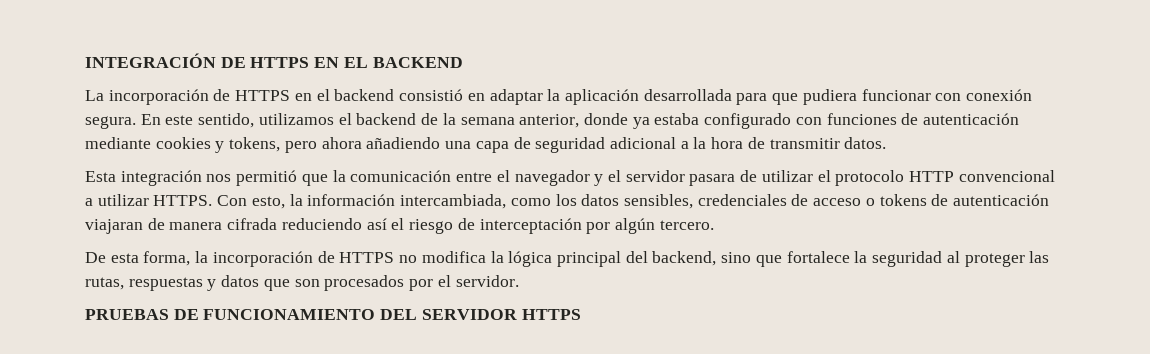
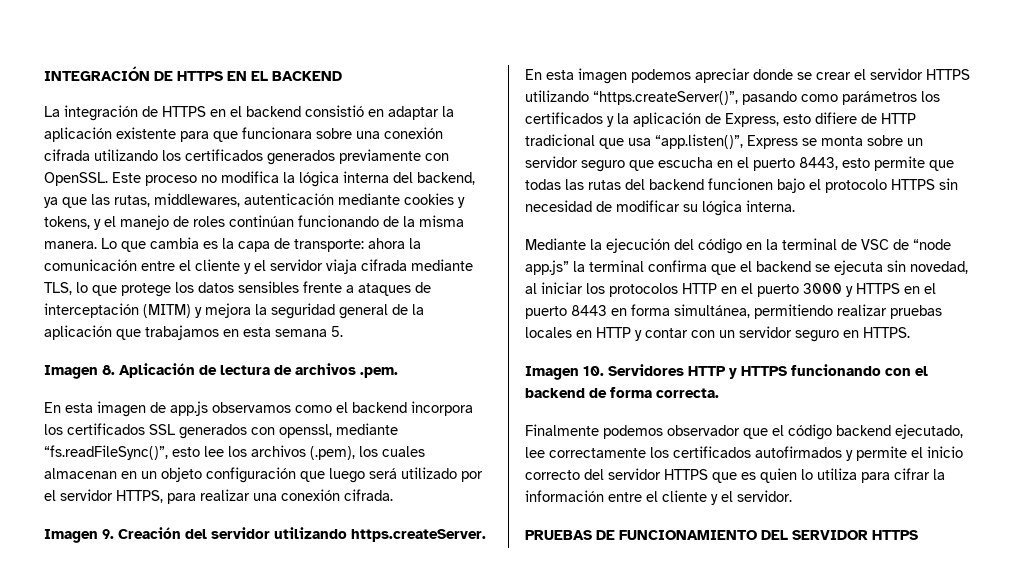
[108,89,209,105] incorporación -> [64,105,138,121] integración
[643,89,732,101] desarrollada -> [116,127,176,139] existente
[802,89,1033,105] [85,113,919,129] pudiera funcionar con conexión segura. En este sentido, utilizamos el backend de la semana anterior, donde ya estaba configurado con funciones de -> [242,127,443,139] [44,149,449,165] [44,171,475,187] [44,193,240,208] funcionara sobre una conexión cifrada utilizando los certificados generados previamente con OpenSSL. Este proceso no modifica la lógica interna del backend, ya que las rutas, middlewares,
[284,137,887,153] [85,170,328,186] pero ahora añadiendo una capa de seguridad adicional a la hora de transmitir datos. // Esta integración nos permitió que -> [94,215,464,230] [44,237,405,252] y el manejo de roles continúan funcionando de la misma manera. Lo que cambia es la capa de transporte: ahora
[514,170,590,186] navegador -> [195,259,240,271] cliente
[689,170,1055,186] [85,194,1050,209] [85,218,714,234] [85,251,1050,267] [85,275,434,291] pasara de utilizar el protocolo HTTP convencional a utilizar HTTPS. Con esto, la información intercambiada, como los datos sensibles, credenciales de acceso o tokens de autenticación viajaran de manera cifrada reduciendo así el riesgo de interceptación por algún tercero. // De esta forma, la incorporación de HTTPS no modifica la lógica principal del backend, sino que fortalece la seguridad al proteger las rutas, respuestas y datos que son procesados por -> [326,259,473,274] [44,281,431,297] [44,303,424,319] [44,325,343,340] [44,363,398,379] [44,401,473,417] [44,423,398,439] [44,445,425,460] [44,467,483,483] [44,489,393,504] [44,527,486,543] [525,68,970,84] [525,90,940,105] [525,112,916,127] [525,134,923,149] [525,156,954,172] [525,178,958,193] [525,200,795,216] [525,238,951,254] [525,260,968,275] [525,282,936,297] [525,304,942,319] [525,326,910,342] [525,364,928,380] [525,387,719,398] [525,424,963,440] [525,446,963,461] [525,468,945,483] [525,490,718,505] viaja cifrada mediante TLS, lo que protege los datos sensibles frente a ataques de interceptación (MITM) y mejora la seguridad general de la aplicación que trabajamos en esta semana 5. // Imagen 8. Aplicación de lectura de archivos .pem. // En esta imagen de app.js observamos como el backend incorpora los certificados SSL generados con openssl, mediante “fs.readFileSync()”, esto lee los archivos (.pem), los cuales almacenan en un objeto configuración que luego será utilizado por el servidor HTTPS, para realizar una conexión cifrada. // Imagen 9. Creación del servidor utilizando https.createServer. // En esta imagen podemos apreciar donde se crear el servidor HTTPS utilizando “https.createServer()”, pasando como parámetros los certificados y la aplicación de Express, esto difiere de HTTP tradicional que usa “app.listen()”, Express se monta sobre un servidor seguro que escucha en el puerto 8443, esto permite que todas las rutas del backend funcionen bajo el protocolo HTTPS sin necesidad de modificar su lógica interna. // Mediante la ejecución del código en la terminal de VSC de “node app.js” la terminal confirma que el backend se ejecuta sin novedad, al iniciar los protocolos HTTP en el puerto 3000 y HTTPS en el puerto 8443 en forma simultánea, permitiendo realizar pruebas locales en HTTP y contar con un servidor seguro en HTTPS. // Imagen 10. Servidores HTTP y HTTPS funcionando con el backend de forma correcta. // Finalmente podemos observador que el código backend ejecutado, lee correctamente los certificados autofirmados y permite el inicio correcto del servidor HTTPS que es quien lo utiliza para cifrar la información entre el cliente y

